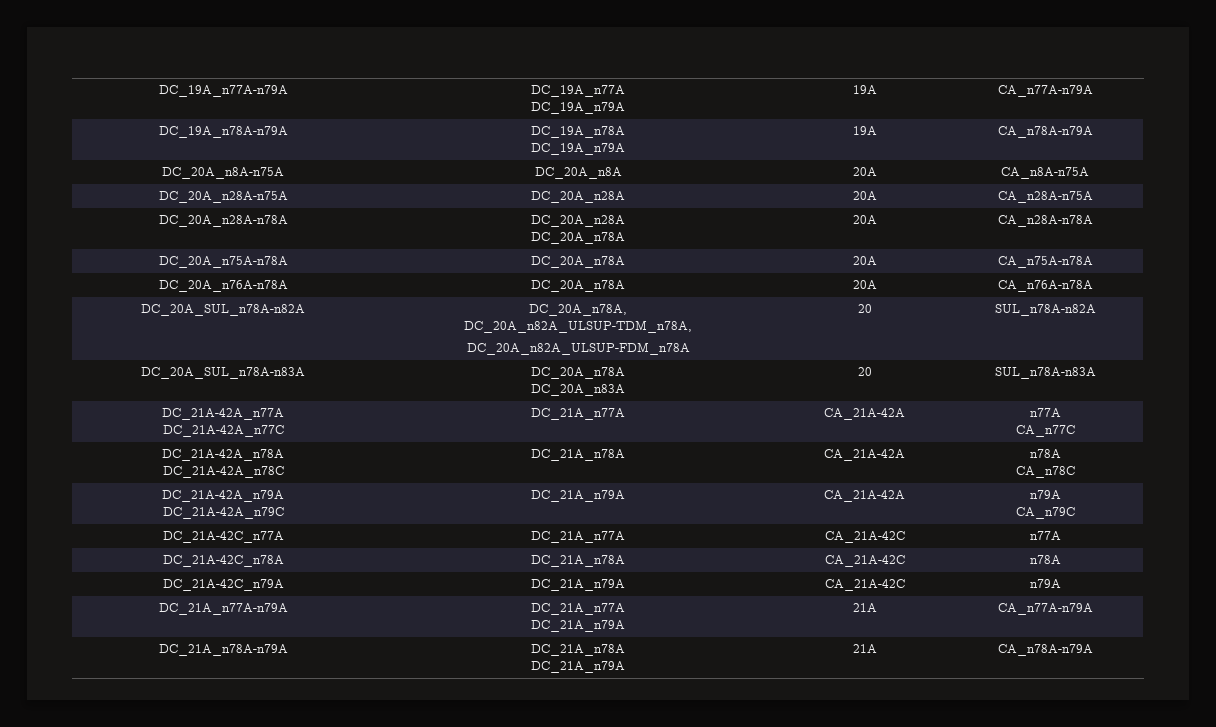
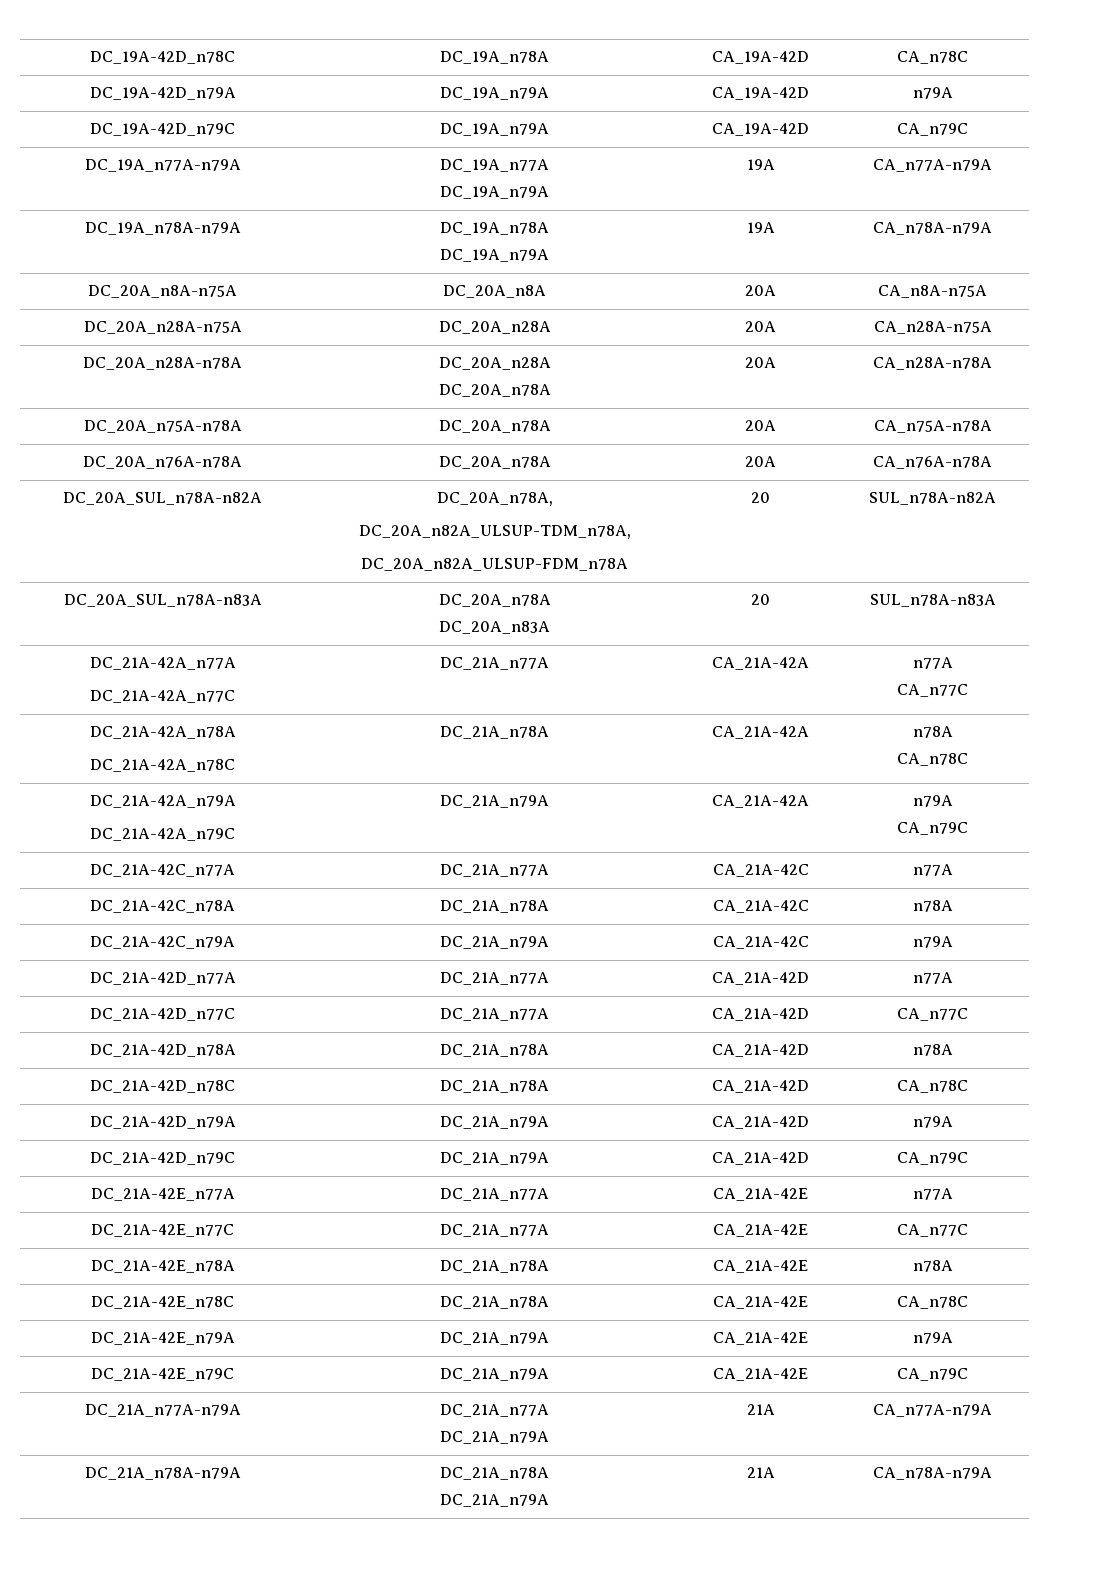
(158, 91) none -> [89,51,235,64] [440,51,549,64] [712,51,809,64] [897,51,968,64] [89,87,236,100] [440,87,549,100] [712,87,809,100] [912,87,953,99] [89,123,235,136] [440,123,549,136] [712,123,809,136] [897,123,968,136] DC_19A-42D_n78C | DC_19A_n78A | CA_19A-42D | CA_n78C // DC_19A-42D_n79A | DC_19A_n79A | CA_19A-42D | n79A // DC_19A-42D_n79C | DC_19A_n79A | CA_19A-42D | CA_n79C //
(1061, 583) none -> [89,972,236,985] [440,972,549,985] [712,972,809,985] [912,972,953,984] [89,1008,235,1021] [440,1008,549,1021] [712,1008,809,1021] [897,1008,968,1021] [89,1044,236,1057] [440,1044,549,1057] [712,1044,809,1057] [912,1044,953,1056] [89,1080,235,1093] [440,1080,549,1093] [712,1080,809,1093] [897,1080,968,1093] [89,1116,236,1129] [440,1116,549,1129] [712,1116,809,1129] [912,1116,953,1128] [89,1152,235,1165] [440,1152,549,1165] [712,1152,809,1165] [897,1152,968,1165] [90,1188,235,1201] [440,1188,549,1201] [713,1188,808,1201] [912,1188,953,1200] [90,1224,234,1237] [440,1224,549,1237] [713,1224,808,1237] [897,1224,968,1237] [90,1260,235,1273] [440,1260,549,1273] [713,1260,808,1273] [912,1260,953,1272] [90,1296,234,1309] [440,1296,549,1309] [713,1296,808,1309] [897,1296,968,1309] [90,1332,235,1345] [440,1332,549,1345] [713,1332,808,1345] [912,1332,953,1344] [90,1368,234,1381] [440,1368,549,1381] [713,1368,808,1381] [897,1368,968,1381] // DC_21A-42D_n77A | DC_21A_n77A | CA_21A-42D | n77A // DC_21A-42D_n77C | DC_21A_n77A | CA_21A-42D | CA_n77C // DC_21A-42D_n78A | DC_21A_n78A | CA_21A-42D | n78A // DC_21A-42D_n78C | DC_21A_n78A | CA_21A-42D | CA_n78C // DC_21A-42D_n79A | DC_21A_n79A | CA_21A-42D | n79A // DC_21A-42D_n79C | DC_21A_n79A | CA_21A-42D | CA_n79C // DC_21A-42E_n77A | DC_21A_n77A | CA_21A-42E | n77A // DC_21A-42E_n77C | DC_21A_n77A | CA_21A-42E | CA_n77C // DC_21A-42E_n78A | DC_21A_n78A | CA_21A-42E | n78A // DC_21A-42E_n78C | DC_21A_n78A | CA_21A-42E | CA_n78C // DC_21A-42E_n79A | DC_21A_n79A | CA_21A-42E | n79A // DC_21A-42E_n79C | DC_21A_n79A | CA_21A-42E | CA_n79C

